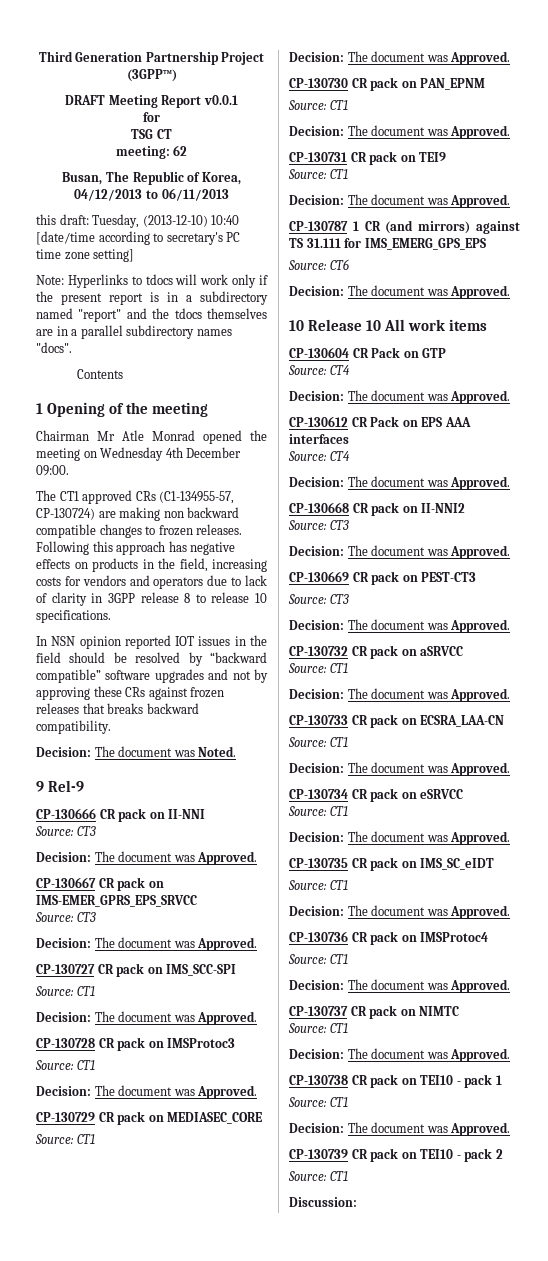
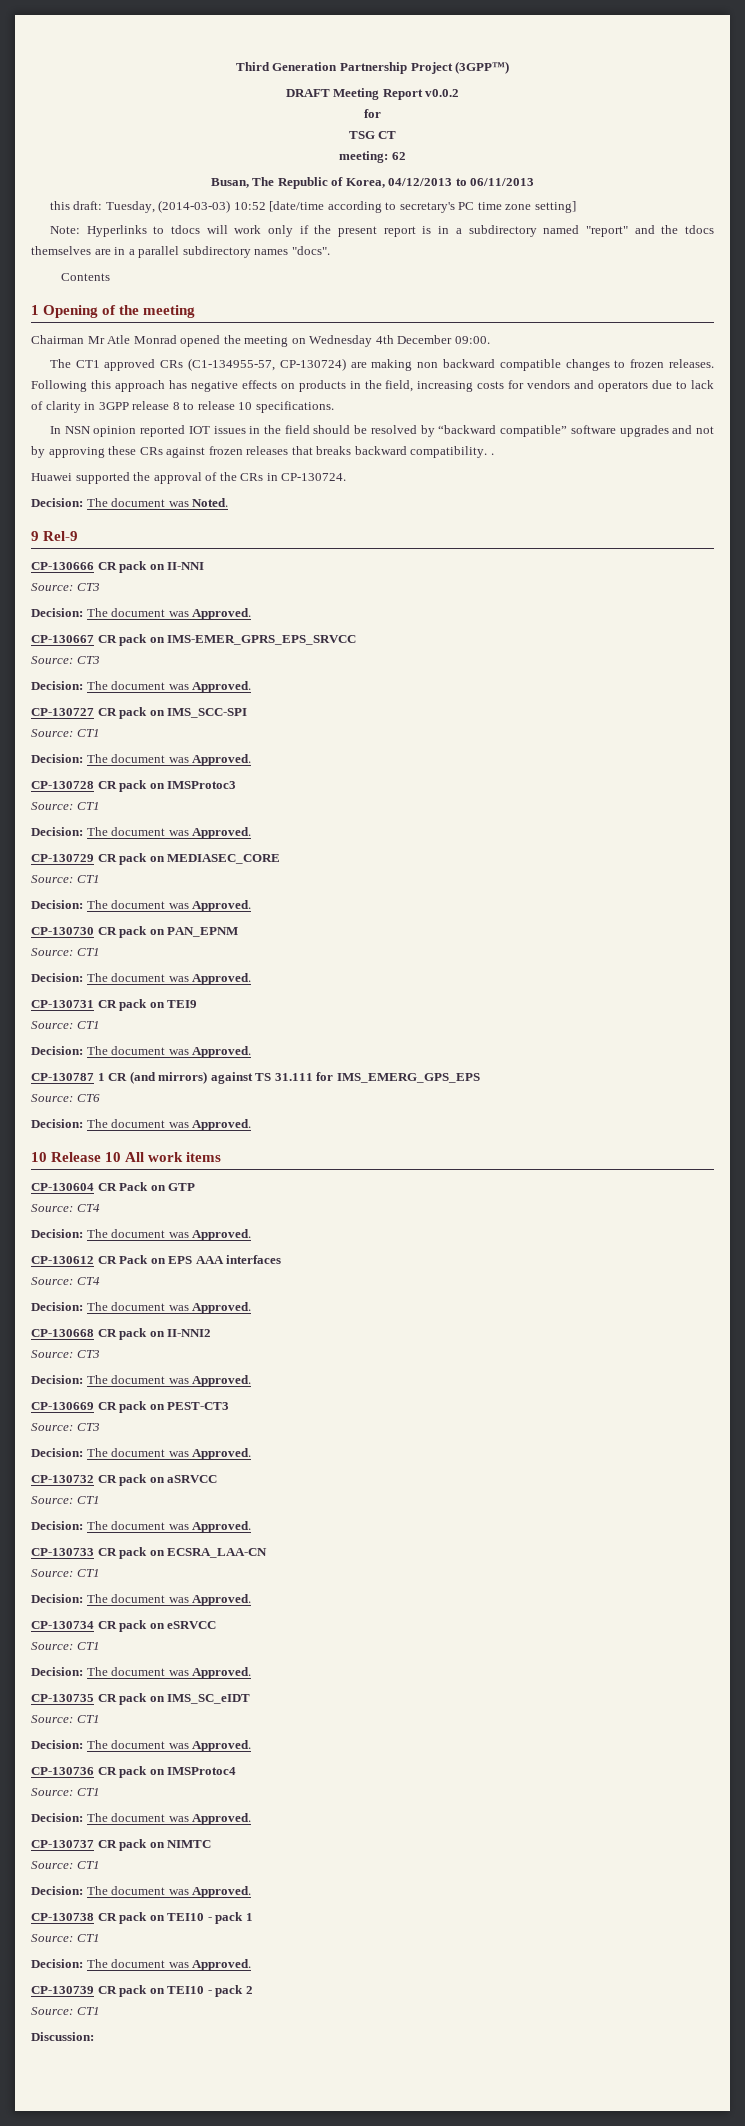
[203,95,238,105] v0.0.1 -> [425,89,460,97] v0.0.2
[142,215,240,227] (2013-12-10) 10:40 -> [158,200,266,213] (2014-03-03) 10:52
(111, 727) none -> [490,453,494,455] [31,472,347,484] . // Huawei supported the approval of the CRs in CP-130724.

